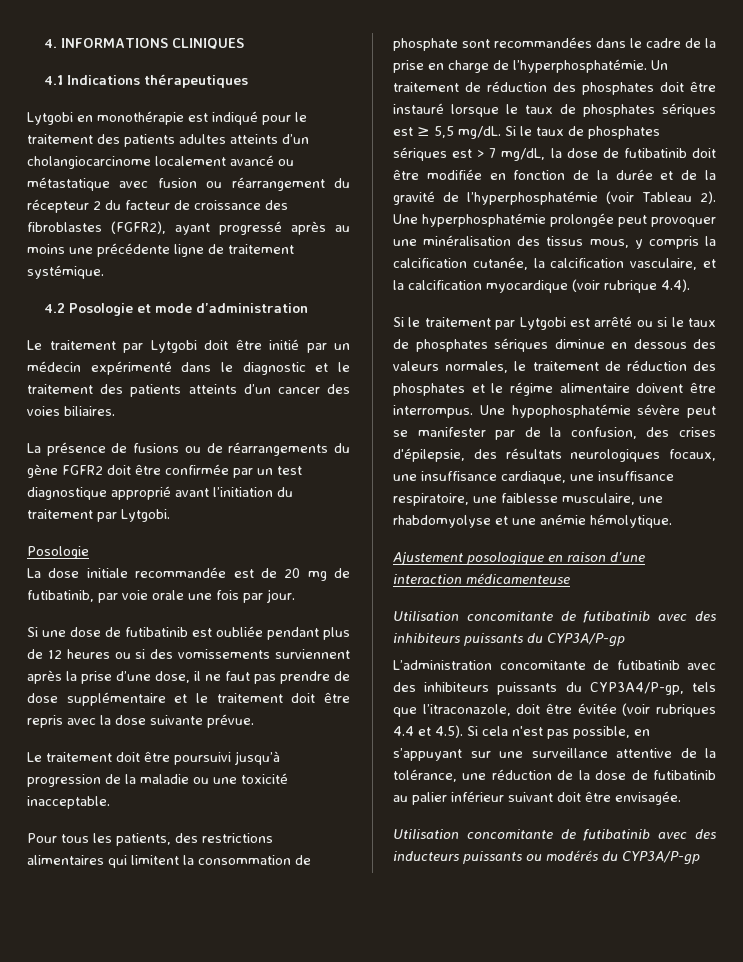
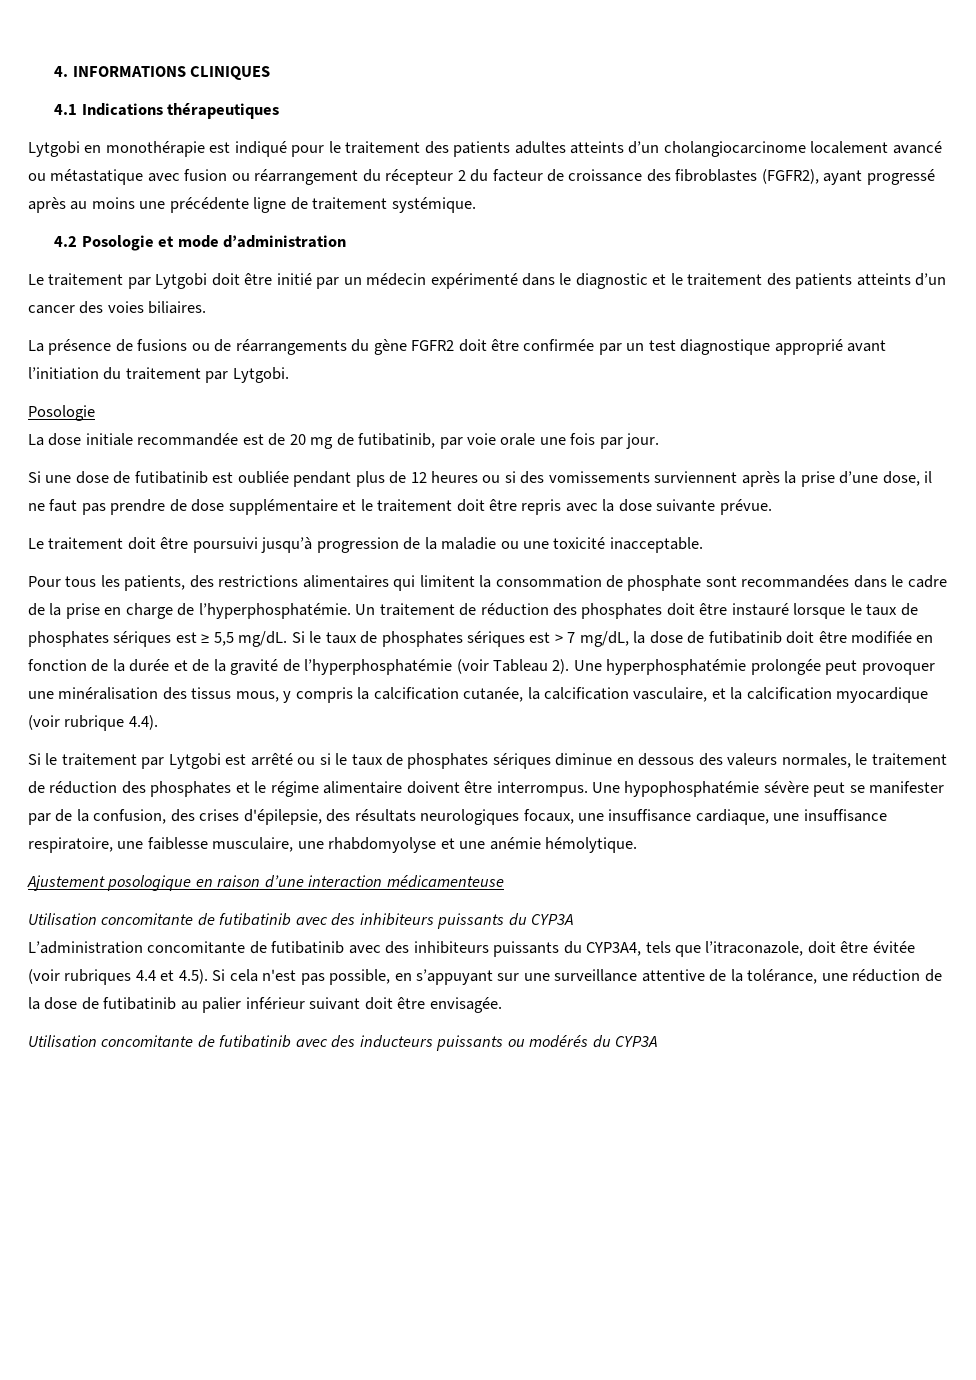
[547,633,625,647] CYP3A/P-gp -> [531,914,574,925] CYP3A
[589,682,684,695] CYP3A4/P-gp, -> [586,942,642,956] CYP3A4,
[622,851,700,865] CYP3A/P-gp -> [615,1036,658,1047] CYP3A

